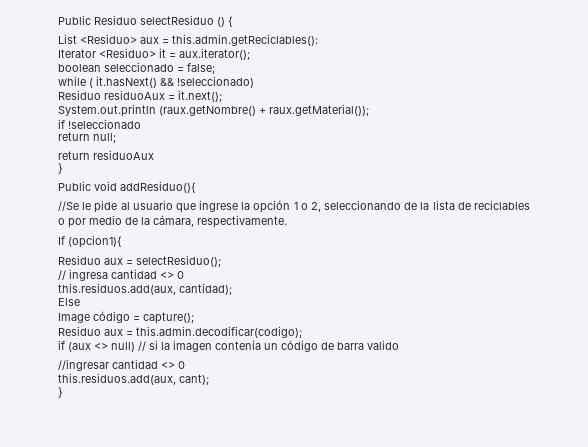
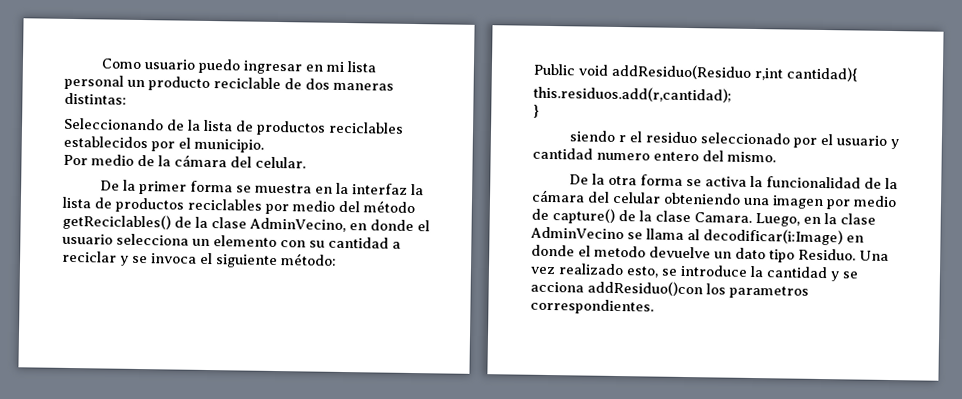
[58,15,233,27] [58,34,318,46] [58,48,250,60] [58,62,215,74] [58,76,254,88] [58,90,222,102] [58,104,369,117] [58,119,141,129] [58,132,116,143] [58,150,154,160] [58,163,63,174] [58,181,196,193] [58,200,531,213] [58,215,287,228] [58,235,122,248] [58,255,221,267] [58,269,184,281] [58,283,232,295] [58,298,80,306] [58,311,194,324] [58,326,302,338] [58,340,399,352] [58,359,185,371] [58,373,209,385] [58,387,63,398] Public Residuo selectResiduo () { // List <Residuo> aux = this.admin.getReciclables(): // Iterator <Residuo> it = aux.iterator(); // boolean seleccionado = false; // while ( it.hasNext() && !seleccionado) // Residuo residuoAux = it.next(); // System.out.println (raux.getNombre() + raux.getMaterial()); // if !seleccionado // return null; // return residuoAux // } // Public void addResiduo(){ // //Se le pide al usuario que ingrese la opción 1 o 2, seleccionando de la lista de reciclables o por medio de la cámara, respectivamente. // If (opcion1){ // Residuo aux = selectResiduo(); // // ingresa cantidad <> 0 // this.residuos.add(aux, cantidad); // Else // Image código = capture(); // Residuo aux = this.admin.decodificar(codigo); // if (aux <> null) // si la imagen contenía un código de barra valido // //ingresar cantidad <> 0 // this.residuos.add(aux, cant); // } -> [100,58,377,75] [64,74,394,92] [64,92,127,105] [63,117,404,136] [63,135,264,153] [63,154,306,169] [99,179,424,196] [62,196,415,215] [62,213,430,233] [62,233,401,249] [62,250,337,269] [533,63,858,82] [533,85,732,103] [533,104,540,118] [568,130,899,150] [532,147,776,163] [568,173,898,190] [531,189,897,210] [531,208,876,227] [530,226,864,246] [531,244,889,263] [530,263,858,282] [530,280,809,299] [530,298,654,315] Como usuario puedo ingresar en mi lista personal un producto reciclable de dos maneras distintas: // Seleccionando de la lista de productos reciclables establecidos por el municipio. // Por medio de la cámara del celular. // De la primer forma se muestra en la interfaz la lista de productos reciclables por medio del método getReciclables() de la clase AdminVecino, en donde el usuario selecciona un elemento con su cantidad a reciclar y se invoca el siguiente método: // Public void addResiduo(Residuo r,int cantidad){ // this.residuos.add(r,cantidad); // } // siendo r el residuo seleccionado por el usuario y cantidad numero entero del mismo. // De la otra forma se activa la funcionalidad de la cámara del celular obteniendo una imagen por medio de capture() de la clase Camara. Luego, en la clase AdminVecino se llama al decodificar(i:Image) en donde el metodo devuelve un dato tipo Residuo. Una vez realizado esto, se introduce la cantidad y se acciona addResiduo()con los parametros correspondientes.

